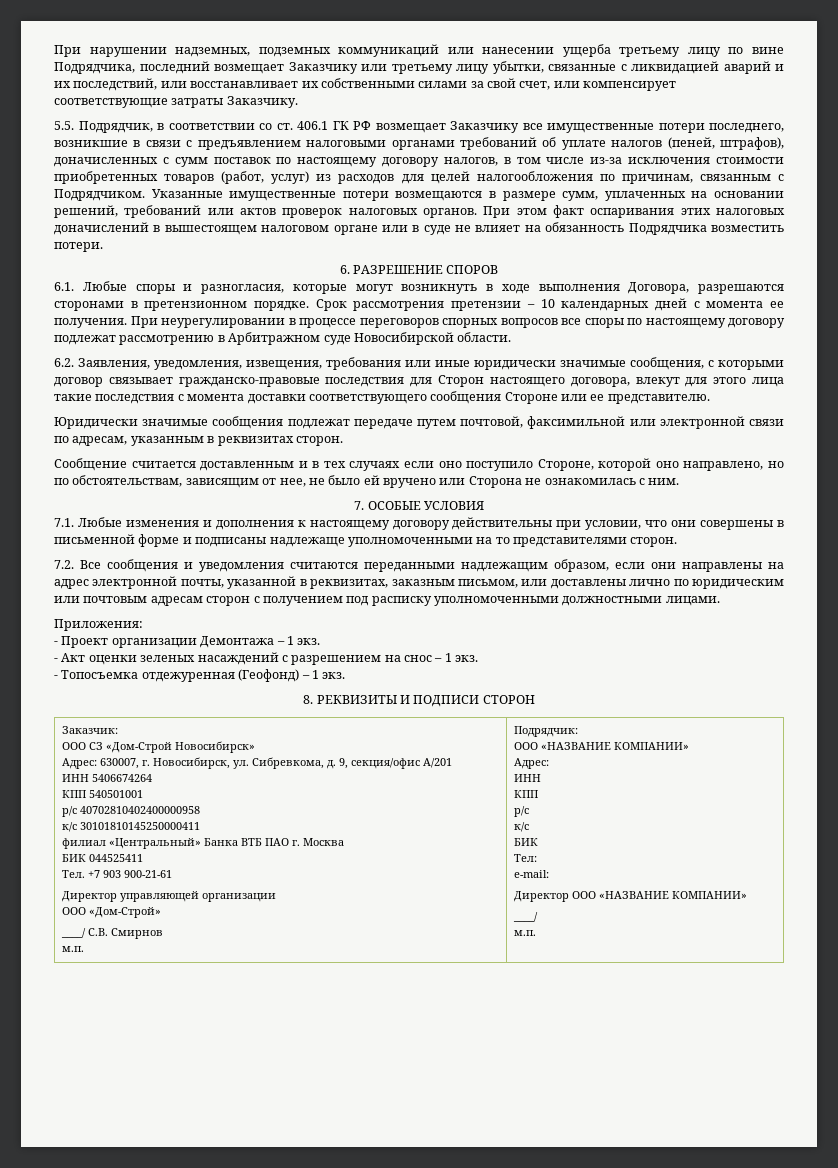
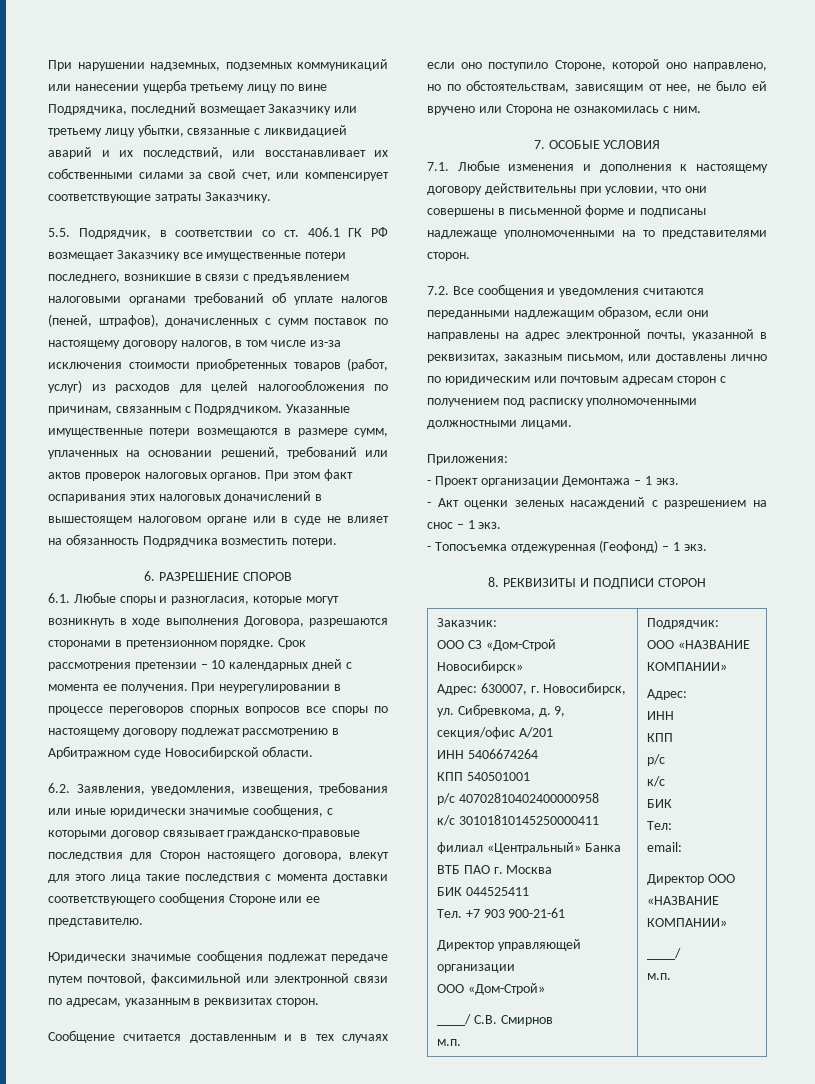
[514,870,550,878] e-mail: -> [647,842,683,852] email:

